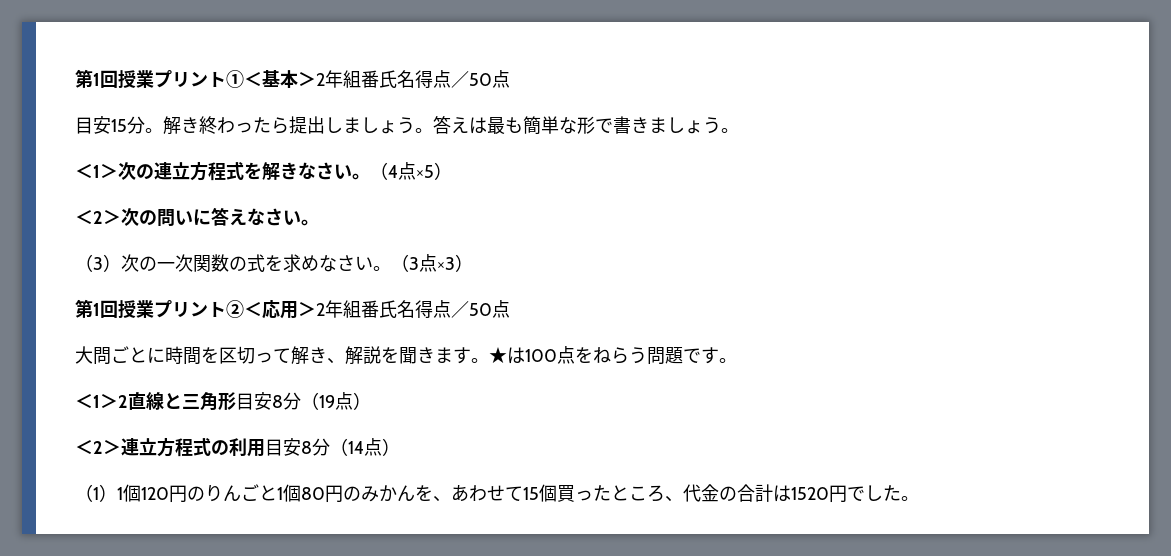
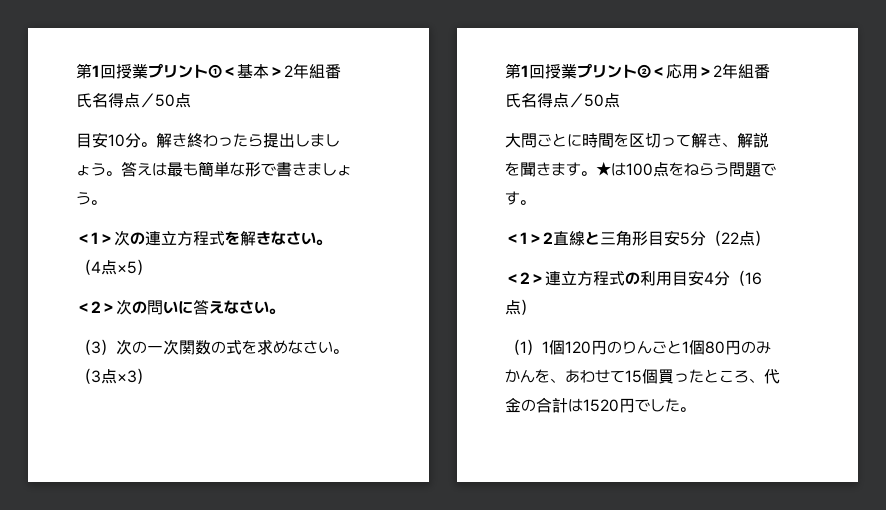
[111,119,127,132] 15 -> [108,134,125,147] 10
[272,392,335,410] 8分（19 -> [680,230,739,246] 5分（22
[301,438,364,456] 8分（14 -> [704,270,762,286] 4分（16

